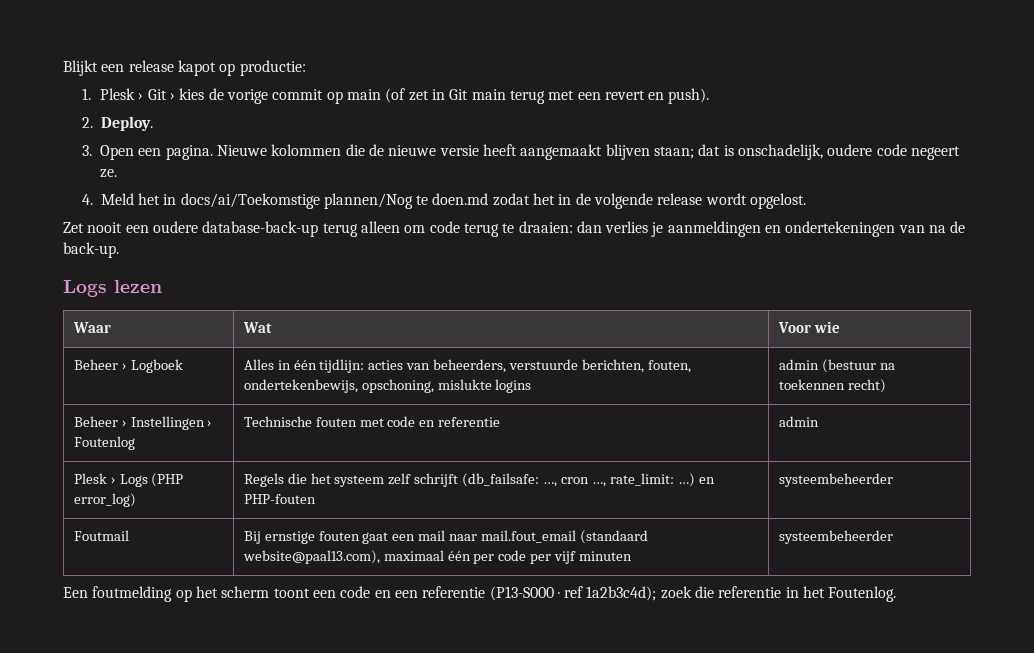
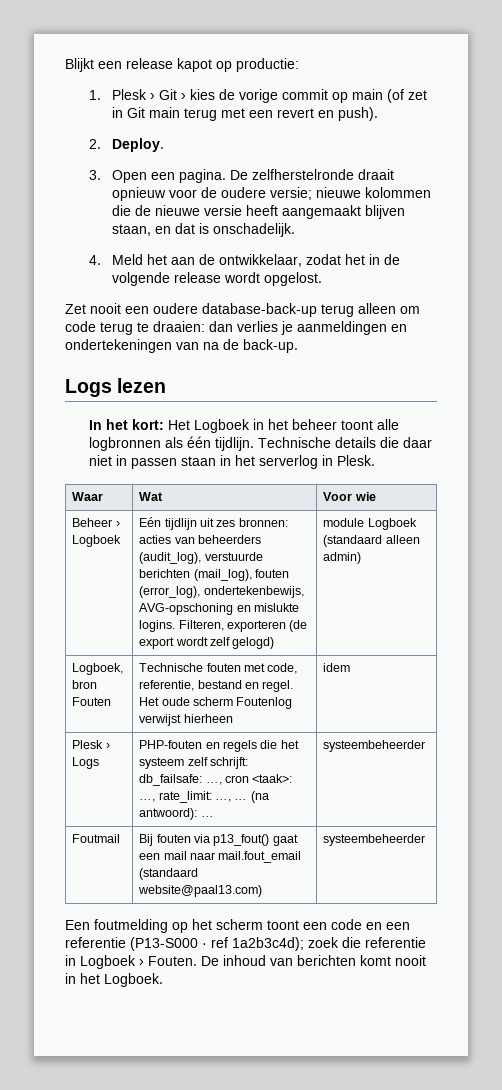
[217,145,268,156] Nieuwe -> [230,169,395,180] [112,187,362,201] De zelfherstelronde draait opnieuw voor de oudere versie; nieuwe
[653,144,960,160] [100,169,118,178] [81,193,489,209] staan; dat is onschadelijk, oudere code negeert ze. // 4. Meld het in docs/ai/Toekomstige plannen/Nog te doen.md -> [112,223,296,237] [88,254,303,267] staan, en dat is onschadelijk. // 4. Meld het aan de ontwikkelaar,
(162, 286) none -> [88,419,399,433] [88,436,432,451] [88,455,375,469] // In het kort: Het Logboek in het beheer toont alle logbronnen als één tijdlijn. Technische details die daar niet in passen staan in het serverlog in Plesk.
[243,359,691,373] [243,379,532,393] [778,359,895,373] [778,379,886,393] [73,416,213,430] [73,436,135,450] [243,416,501,427] [778,416,819,427] Alles in één tijdlijn: acties van beheerders, verstuurde berichten, fouten, ondertekenbewijs, opschoning, mislukte logins | admin (bestuur na toekennen recht) // Beheer › Instellingen › Foutenlog | Technische fouten met code en referentie | admin -> [139,517,288,530] [139,535,261,544] [139,552,263,564] [139,569,289,581] [139,586,304,598] [139,603,299,615] [139,620,308,632] [139,637,275,649] [323,518,417,530] [323,535,420,547] [323,552,362,564] [72,663,124,675] [72,680,98,689] [72,697,112,706] [139,663,298,674] [139,680,294,692] [139,697,293,709] [139,714,233,726] [323,663,351,672] Eén tijdlijn uit zes bronnen: acties van beheerders (audit_log), verstuurde berichten (mail_log), fouten (error_log), ondertekenbewijs, AVG-opschoning en mislukte logins. Filteren, exporteren (de export wordt zelf gelogd) | module Logboek (standaard alleen admin) // Logboek, bron Fouten | Technische fouten met code, referentie, bestand en regel. Het oude scherm Foutenlog verwijst hierheen | idem
[151,473,184,487] [73,493,136,507] [243,473,284,487] (PHP error_log) | Regels -> [139,740,257,752] | PHP-fouten en regels
[414,473,540,487] schrijft (db_failsafe: -> [209,757,248,769] [139,774,203,786] schrijft: db_failsafe:
(589, 480) none -> [252,774,293,783] <taak>:
[677,473,715,487] [243,494,316,504] …) en PHP-fouten -> [214,791,269,803] [139,808,214,820] …, … (na antwoord): …
[264,531,360,544] ernstige fouten -> [156,834,270,846] fouten via p13_fout()
[242,550,633,564] website@paal13.com), maximaal één per code per vijf minuten -> [138,885,263,897] website@paal13.com)
[803,586,897,602] het Foutenlog. -> [80,955,426,969] [65,973,163,987] Logboek › Fouten. De inhoud van berichten komt nooit in het Logboek.

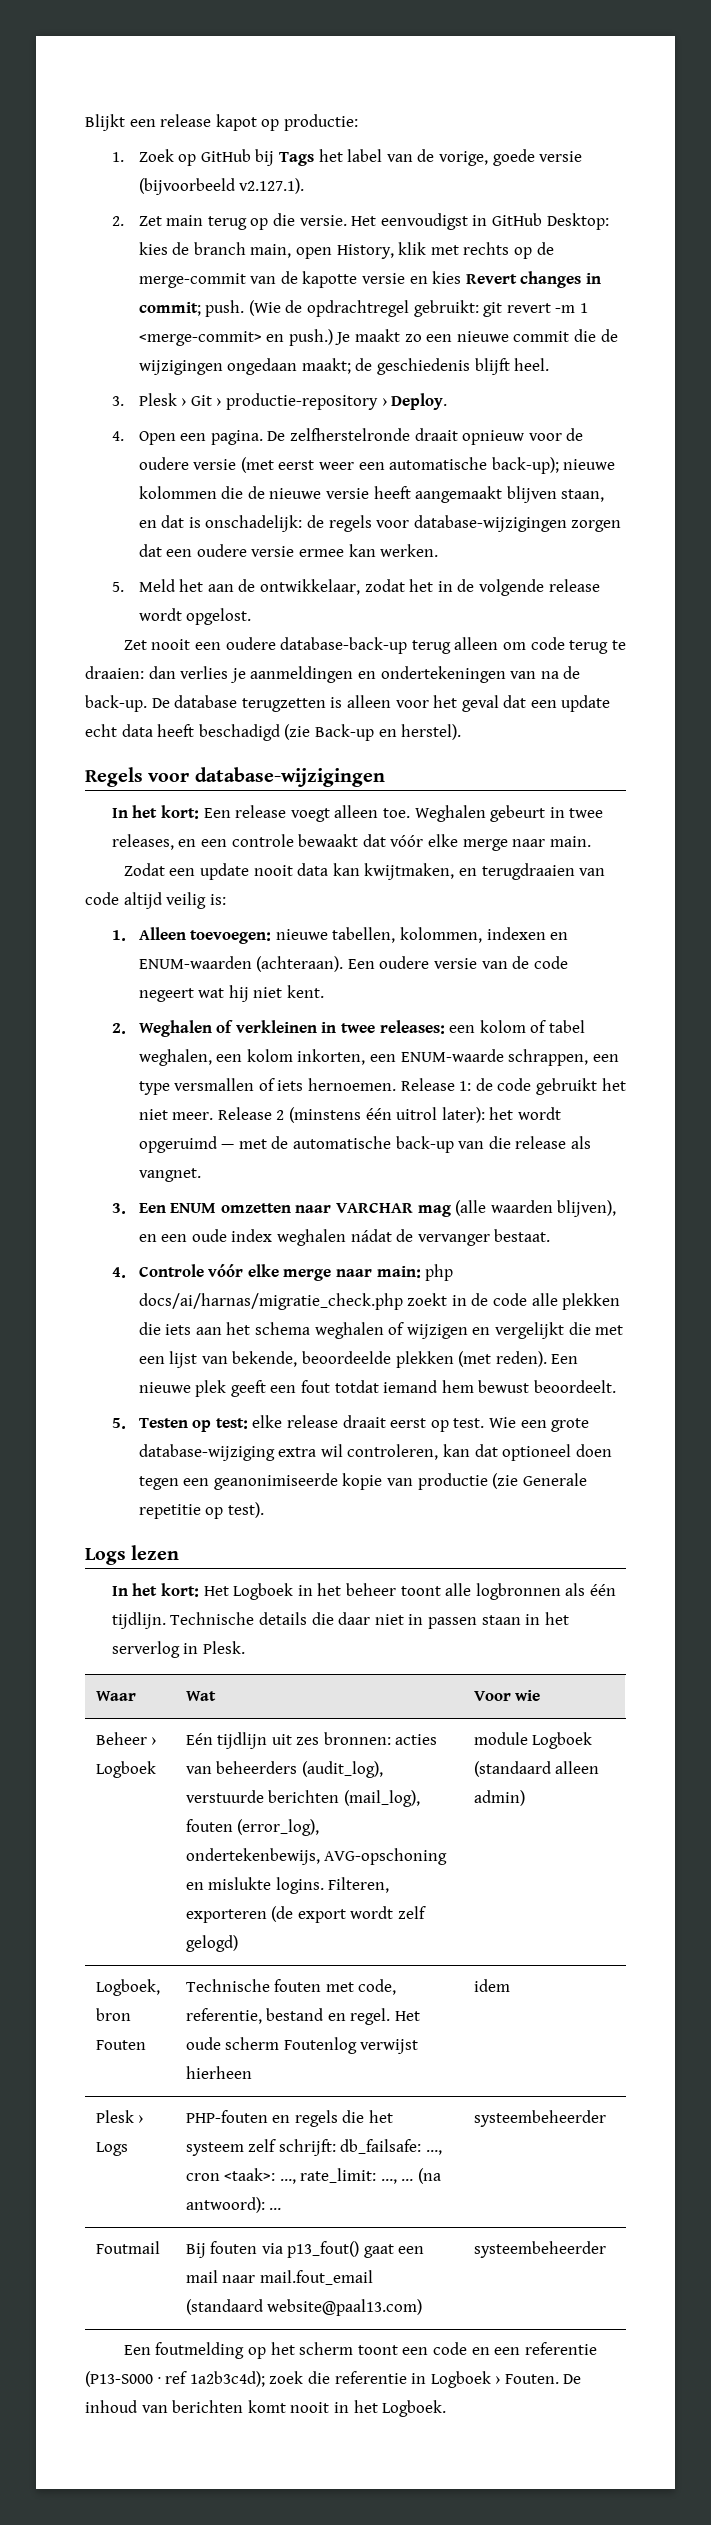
[112,89,428,103] [112,107,379,121] [88,139,101,149] Plesk › Git › kies de vorige commit op main (of zet in Git main terug met een revert en push). // 2. -> [138,149,583,166] [138,178,305,195] [111,213,609,230] [138,242,554,259] [138,271,601,288] [138,300,588,317] [138,329,618,346] [138,358,550,375] [111,393,387,410] Zoek op GitHub bij Tags het label van de vorige, goede versie (bijvoorbeeld v2.127.1). // 2. Zet main terug op die versie. Het eenvoudigst in GitHub Desktop: kies de branch main, open History, klik met rechts op de merge-commit van de kapotte versie en kies Revert changes in commit; push. (Wie de opdrachtregel gebruikt: git revert -m 1 <merge-commit> en push.) Je maakt zo een nieuwe commit die de wijzigingen ongedaan maakt; de geschiedenis blijft heel. // 3. Plesk › Git › productie-repository ›
[88,170,101,180] 3. -> [111,431,124,441] 4.
[270,187,313,200] versie; -> [193,457,559,474] versie (met eerst weer een automatische back-up);
[213,223,296,237] [88,255,101,265] onschadelijk. // 4. -> [205,515,622,532] [138,544,439,557] [111,582,124,592] onschadelijk: de regels voor database-wijzigingen zorgen dat een oudere versie ermee kan werken. // 5.
(298, 346) none -> [151,695,611,712] [85,724,462,741] [85,767,385,787] [111,805,604,822] [111,834,591,851] [123,863,606,880] [85,892,226,909] [111,927,569,944] [138,956,568,972] [138,985,325,1002] [111,1020,585,1037] [138,1049,619,1066] [138,1078,626,1095] [138,1107,561,1123] [138,1136,591,1153] [138,1168,201,1182] [111,1200,617,1217] [138,1229,551,1246] [111,1264,454,1281] [138,1293,621,1310] [138,1322,624,1339] [138,1351,579,1368] [138,1380,616,1397] [111,1415,590,1432] [138,1444,612,1461] [138,1473,587,1490] [138,1502,264,1519] De database terugzetten is alleen voor het geval dat een update echt data heeft beschadigd (zie Back-up en herstel). // Regels voor database-wijzigingen // In het kort: Een release voegt alleen toe. Weghalen gebeurt in twee releases, en een controle bewaakt dat vóór elke merge naar main. // Zodat een update nooit data kan kwijtmaken, en terugdraaien van code altijd veilig is: // 1. Alleen toevoegen: nieuwe tabellen, kolommen, indexen en ENUM-waarden (achteraan). Een oudere versie van de code negeert wat hij niet kent. // 2. Weghalen of verkleinen in twee releases: een kolom of tabel weghalen, een kolom inkorten, een ENUM-waarde schrappen, een type versmallen of iets hernoemen. Release 1: de code gebruikt het niet meer. Release 2 (minstens één uitrol later): het wordt opgeruimd — met de automatische back-up van die release als vangnet. // 3. Een ENUM omzetten naar VARCHAR mag (alle waarden blijven), en een oude index weghalen nádat de vervanger bestaat. // 4. Controle vóór elke merge naar main: php docs/ai/harnas/migratie_check.php zoekt in de code alle plekken die iets aan het schema weghalen of wijzigen en vergelijkt die met een lijst van bekende, beoordeelde plekken (met reden). Een nieuwe plek geeft een fout totdat iemand hem bewust beoordeelt. // 5. Testen op test: elke release draait eerst op test. Wie een grote database-wijziging extra wil controleren, kan dat optioneel doen tegen een geanonimiseerde kopie van productie (zie Generale repetitie op test).

